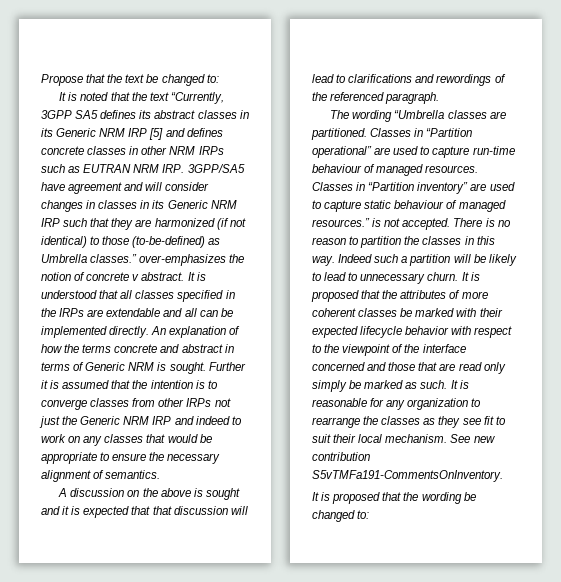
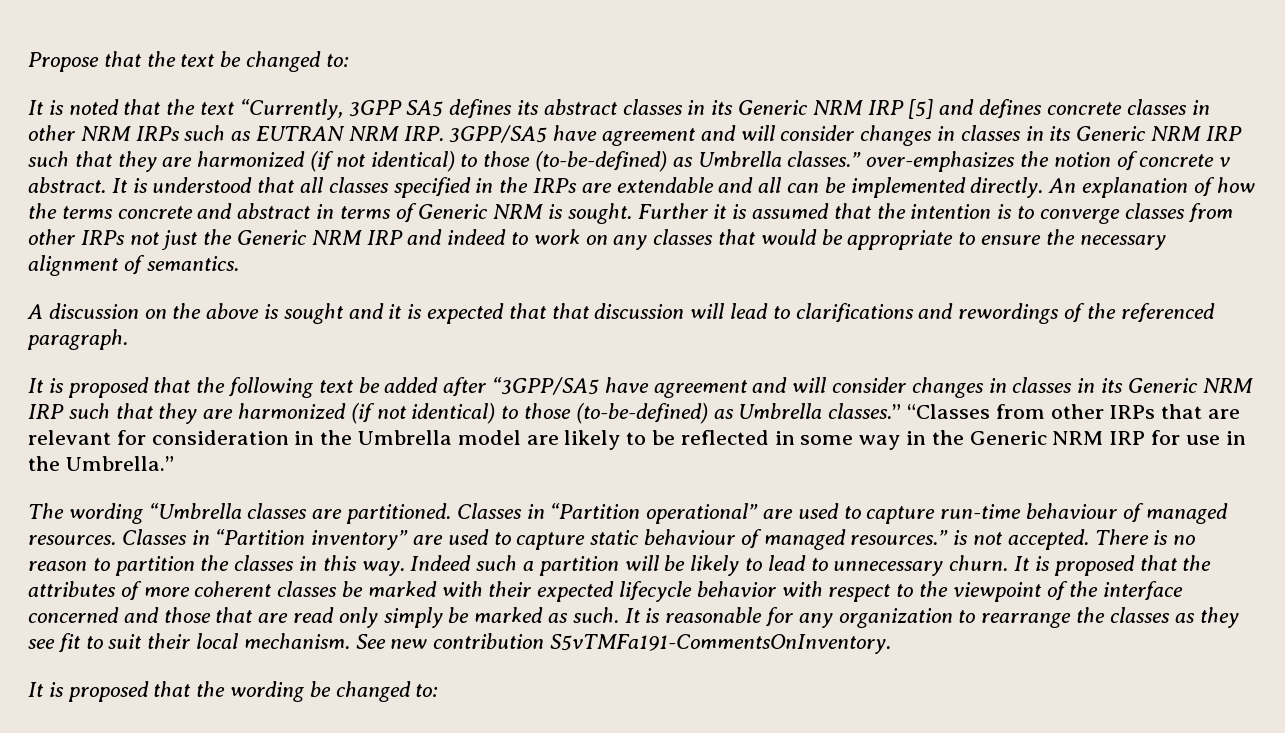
(440, 98) none -> [28,377,1253,398] [28,403,1241,424] [28,430,1246,450] [28,456,174,471] // It is proposed that the following text be added after “3GPP/SA5 have agreement and will consider changes in classes in its Generic NRM IRP such that they are harmonized (if not identical) to those (to-be-defined) as Umbrella classes.” “Classes from other IRPs that are relevant for consideration in the Umbrella model are likely to be reflected in some way in the Generic NRM IRP for use in the Umbrella.”

